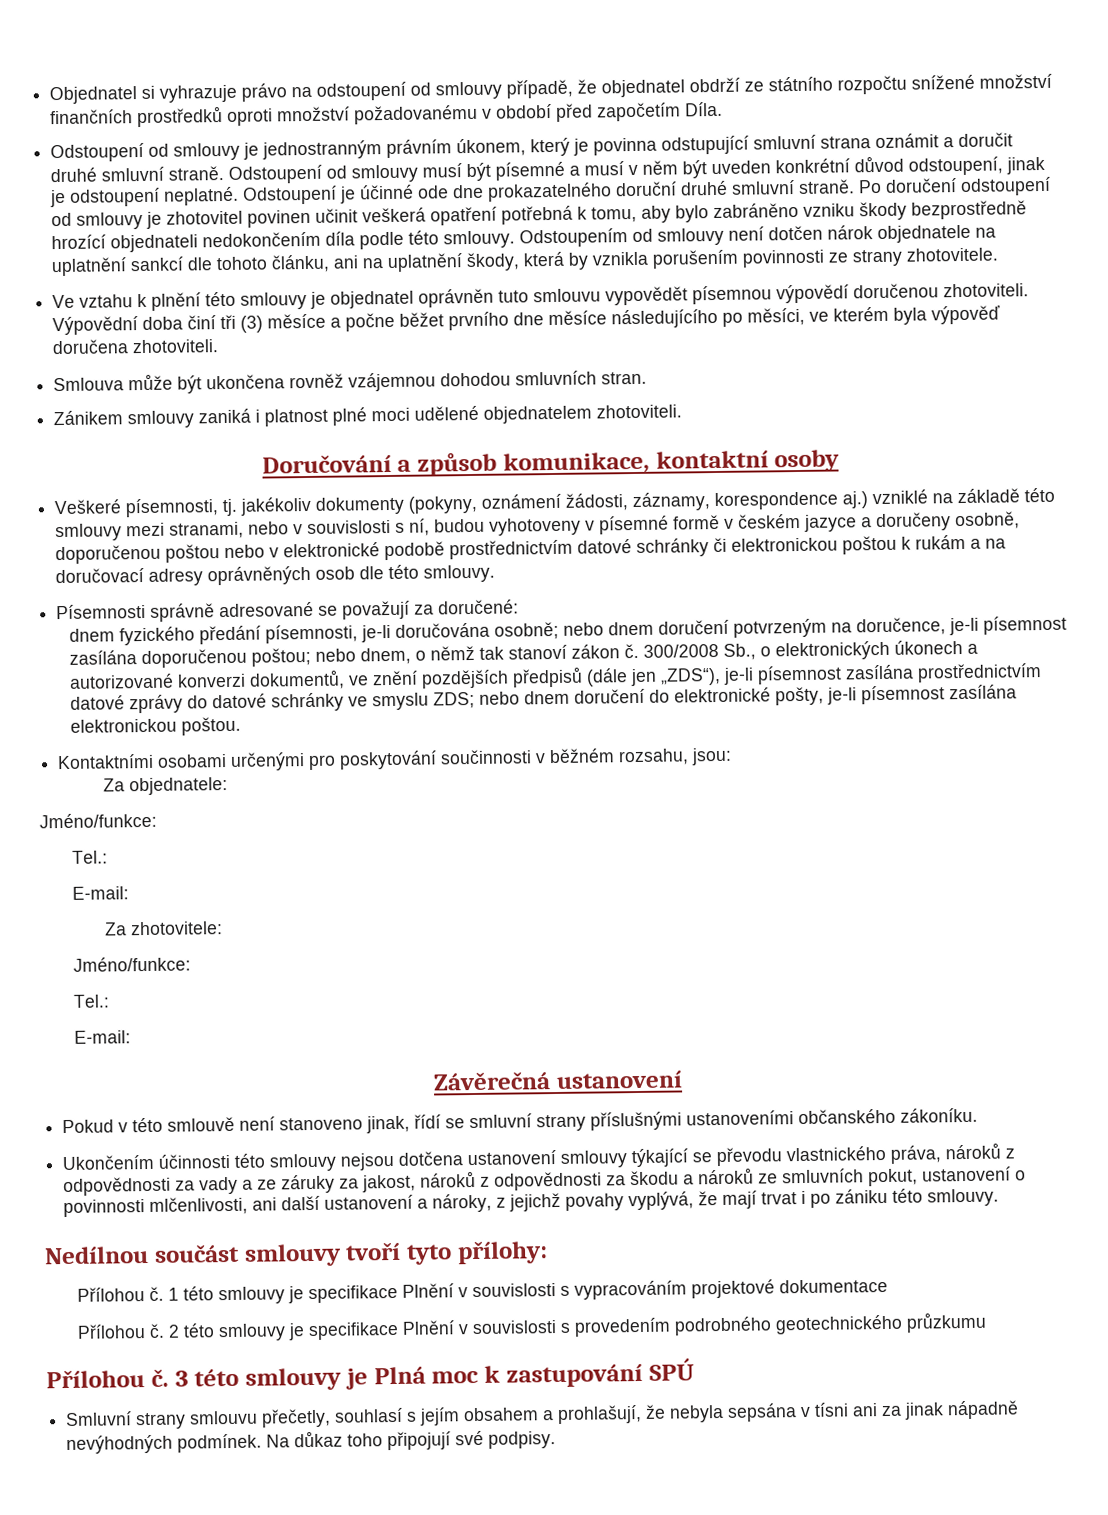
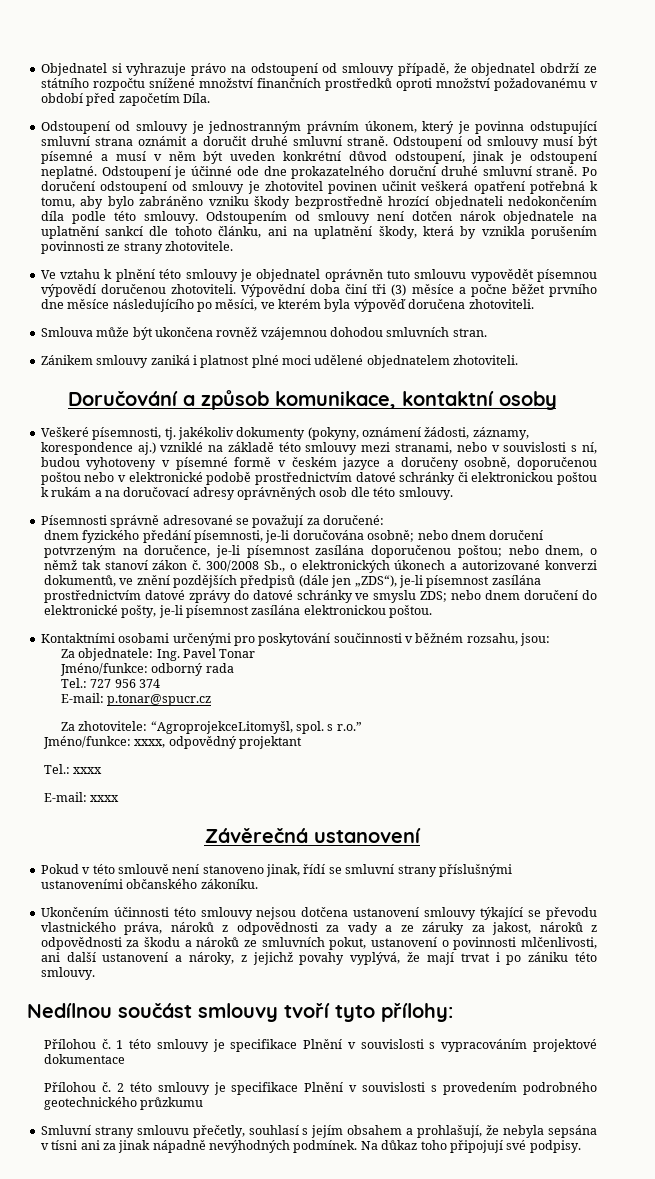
[39,812,157,829] [72,850,109,864] [72,886,130,900] // Jméno/funkce: // Tel.: // E-mail: -> [156,648,256,661] [59,663,234,676] [60,678,160,688] [60,693,212,706] Ing. Pavel Tonar // Jméno/funkce: odborný rada // Tel.: 727 956 374 // E-mail: p.tonar@spucr.cz
[73,956,192,972] [73,994,111,1008] [74,1030,132,1044] // Jméno/funkce: // Tel.: // E-mail: -> [150,721,362,734] [42,736,303,749] [43,764,103,774] [43,792,120,802] “AgroprojekceLitomyšl, spol. s r.o.” // Jméno/funkce: xxxx, odpovědný projektant // Tel.: xxxx // E-mail: xxxx
[46,1358,694,1391] // Přílohou č. 3 této smlouvy je Plná moc k zastupování SPÚ -> (204, 1103) none

